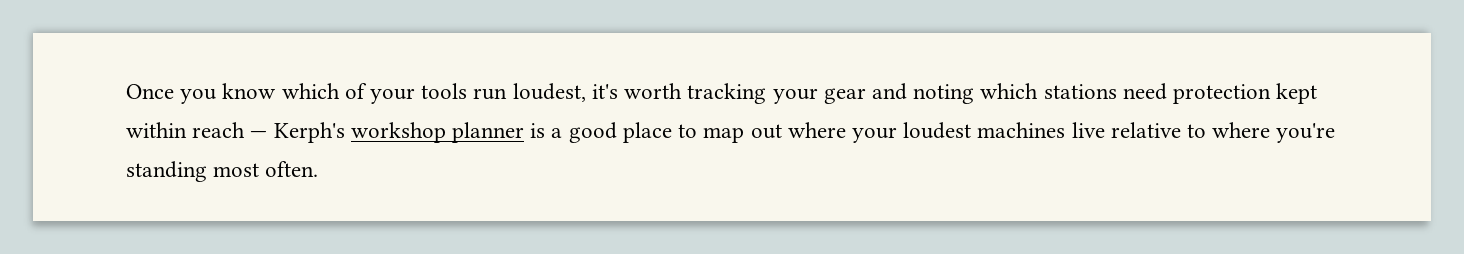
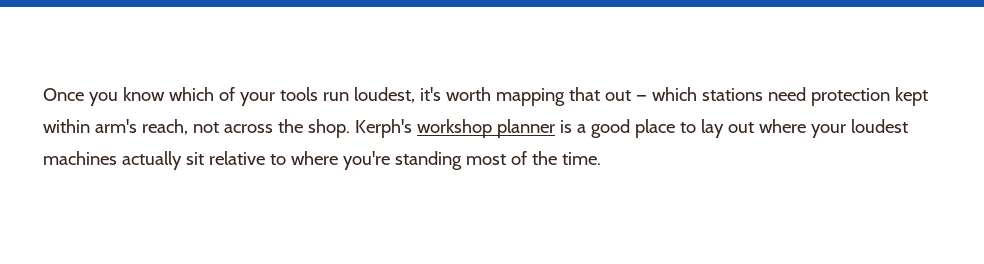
[687,83,975,104] tracking your gear and noting -> [495,87,647,106] mapping that out —
[192,122,268,138] reach — -> [94,119,350,138] arm's reach, not across the shop.
[703,127,745,143] map -> [700,119,724,138] lay
[1071,122,1105,138] live -> [121,151,204,170] actually sit
[265,161,319,177] often. -> [510,151,601,165] of the time.

